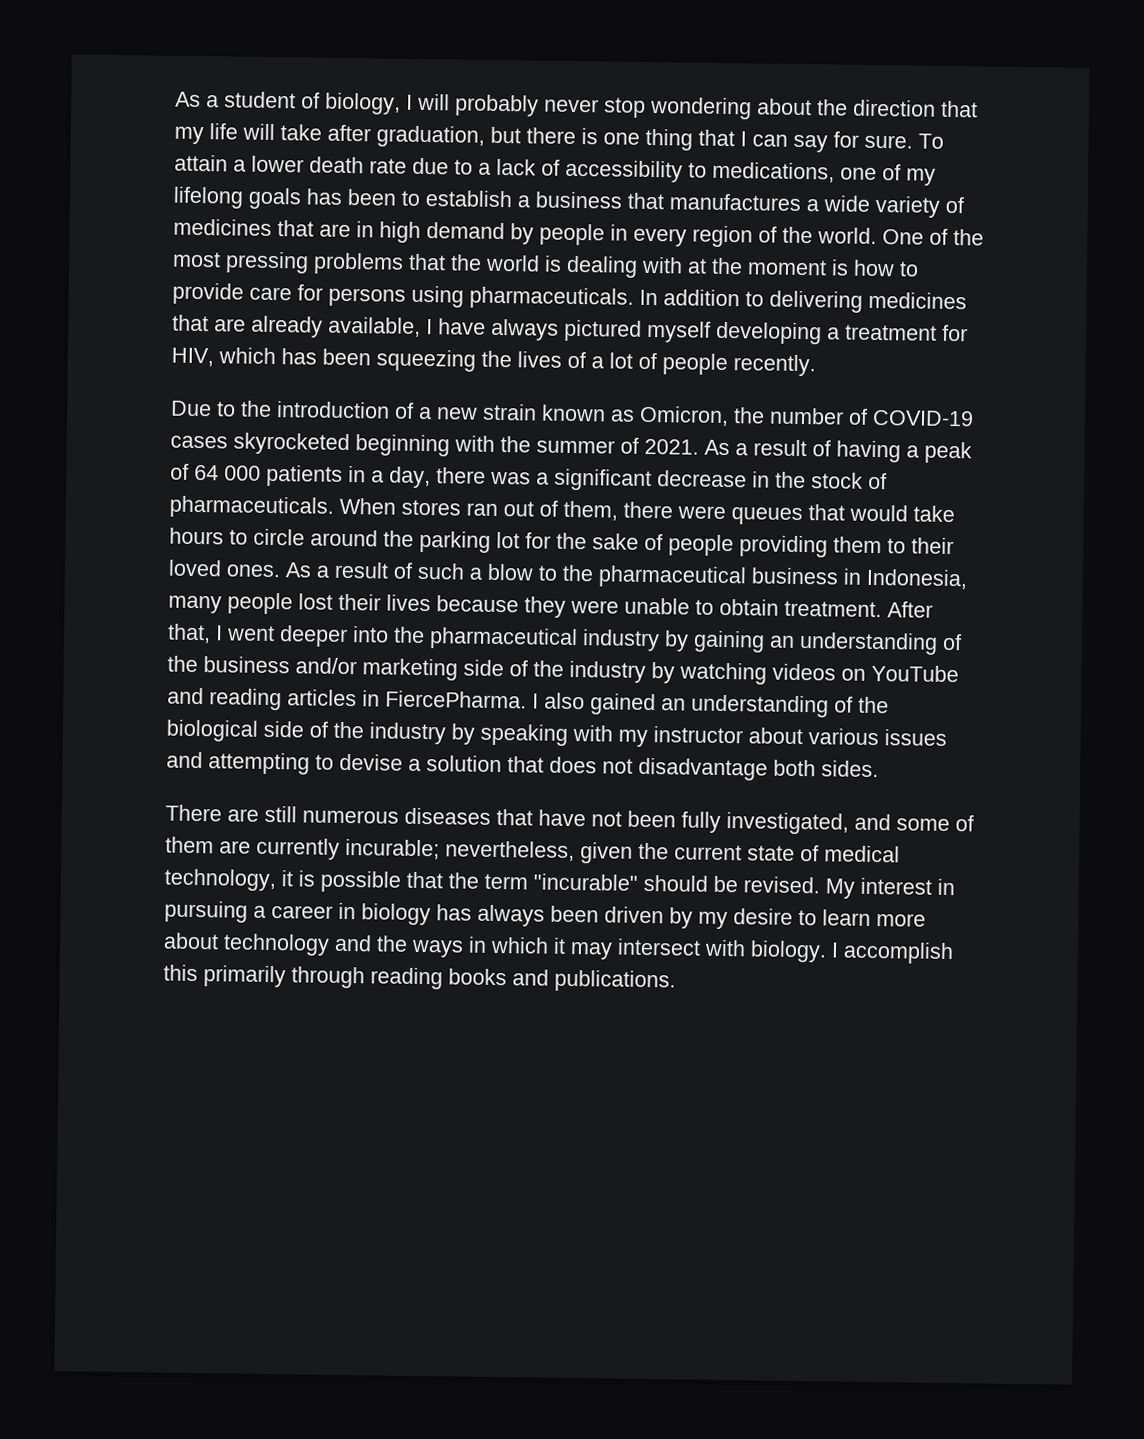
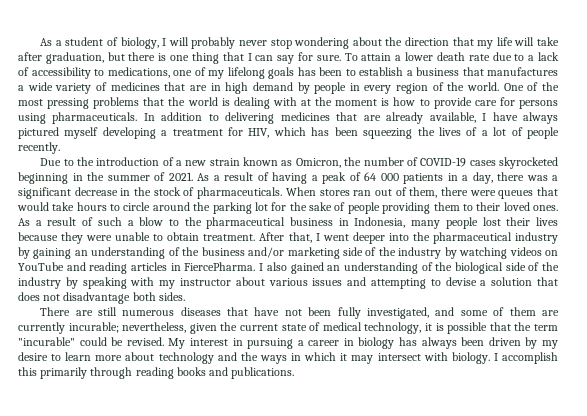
[454,435,495,452] with -> [72,173,83,181] in
[643,874,708,892] should -> [79,337,107,346] could

